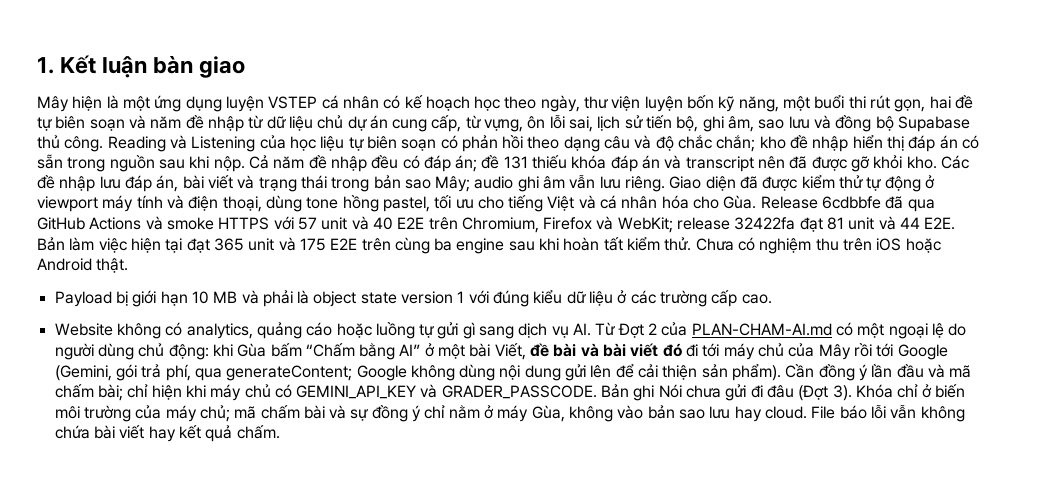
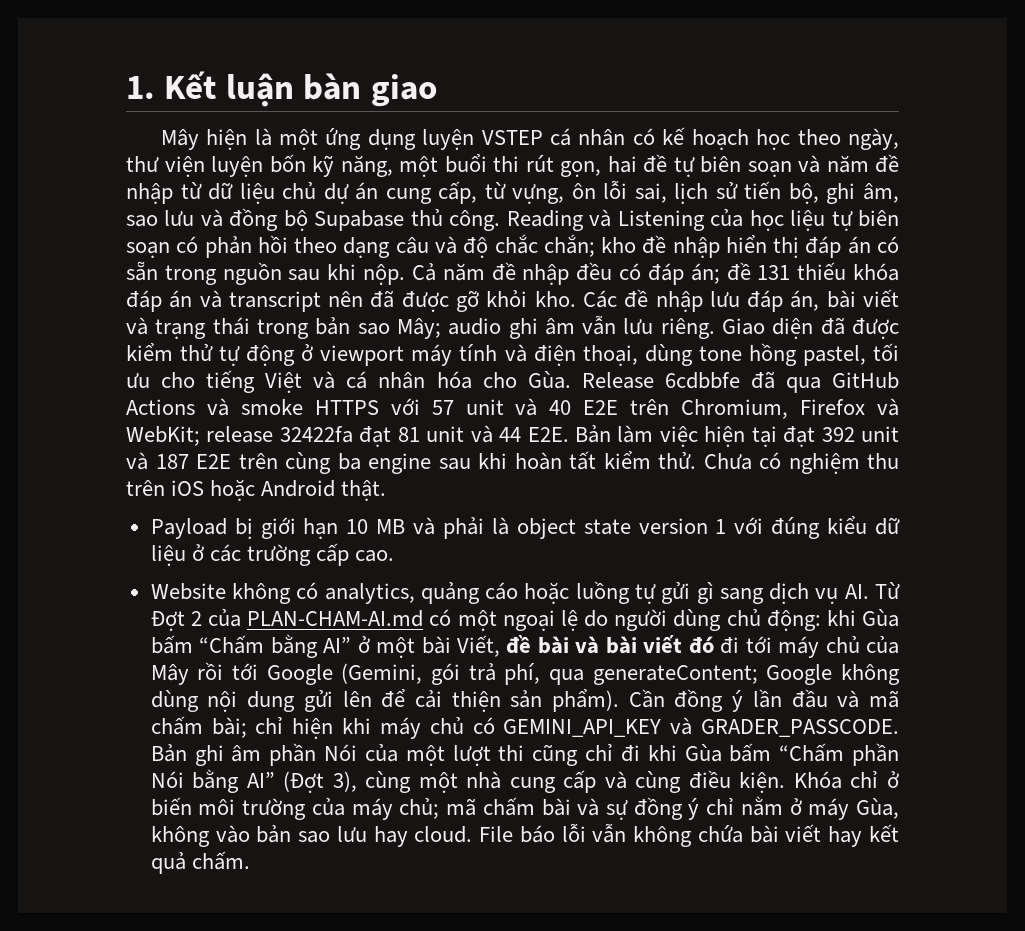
[213,237,326,251] 365 unit và 175 -> [821,426,899,442] [126,452,189,470] 392 unit và 187
[658,384,852,401] Nói chưa gửi đi đâu (Đợt 3). -> [231,743,899,766] [150,769,786,793] âm phần Nói của một lượt thi cũng chỉ đi khi Gùa bấm “Chấm phần Nói bằng AI” (Đợt 3), cùng một nhà cung cấp và cùng điều kiện.

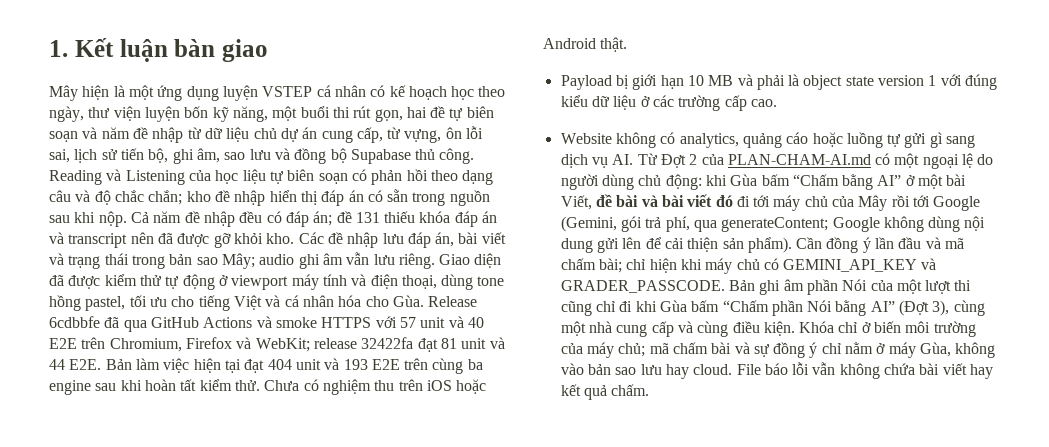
[821,426,899,442] [126,452,189,470] 392 unit và 187 -> [267,358,368,370] 404 unit và 193

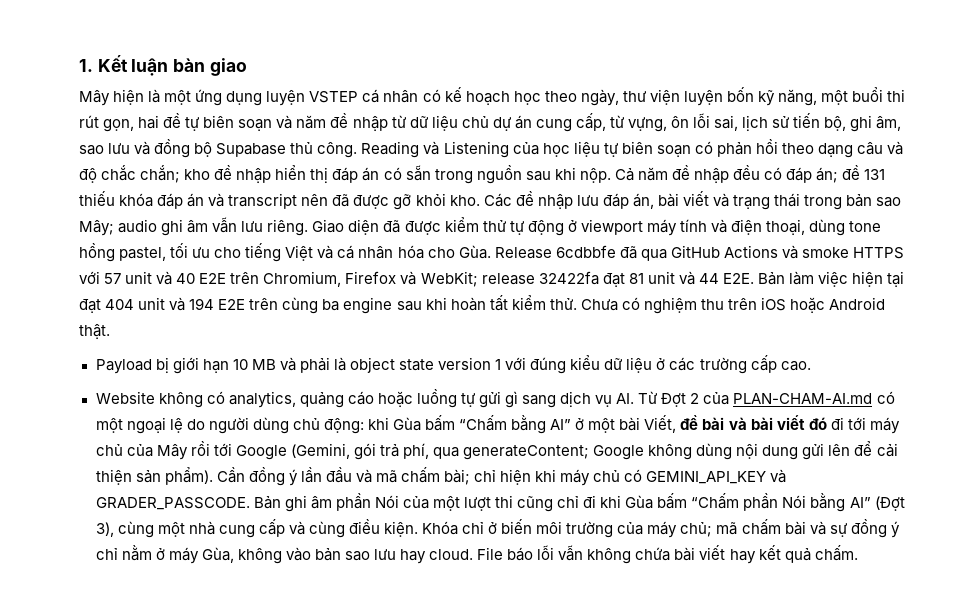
[343,359,368,370] 193 -> [189,298,215,310] 194

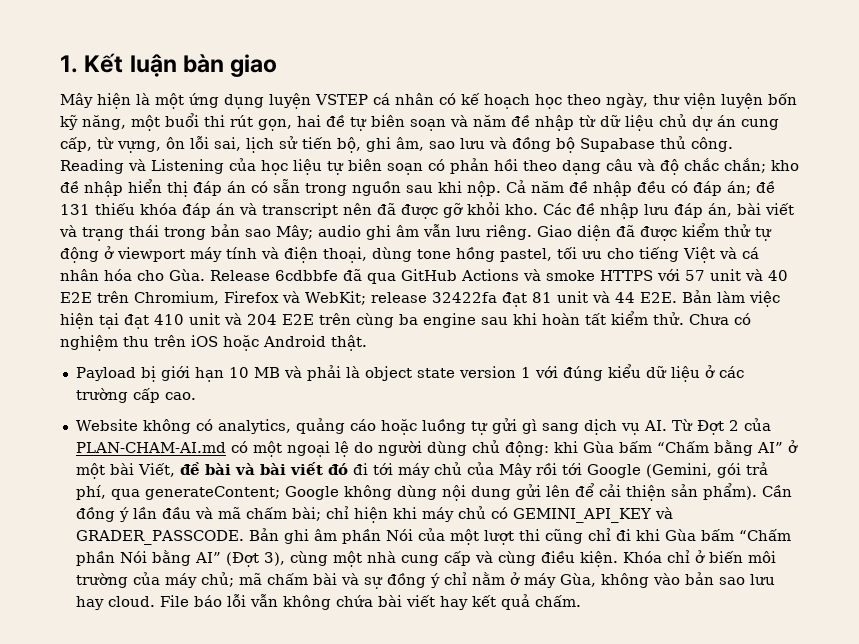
[105,297,215,311] 404 unit và 194 -> [154,313,277,325] 410 unit và 204

